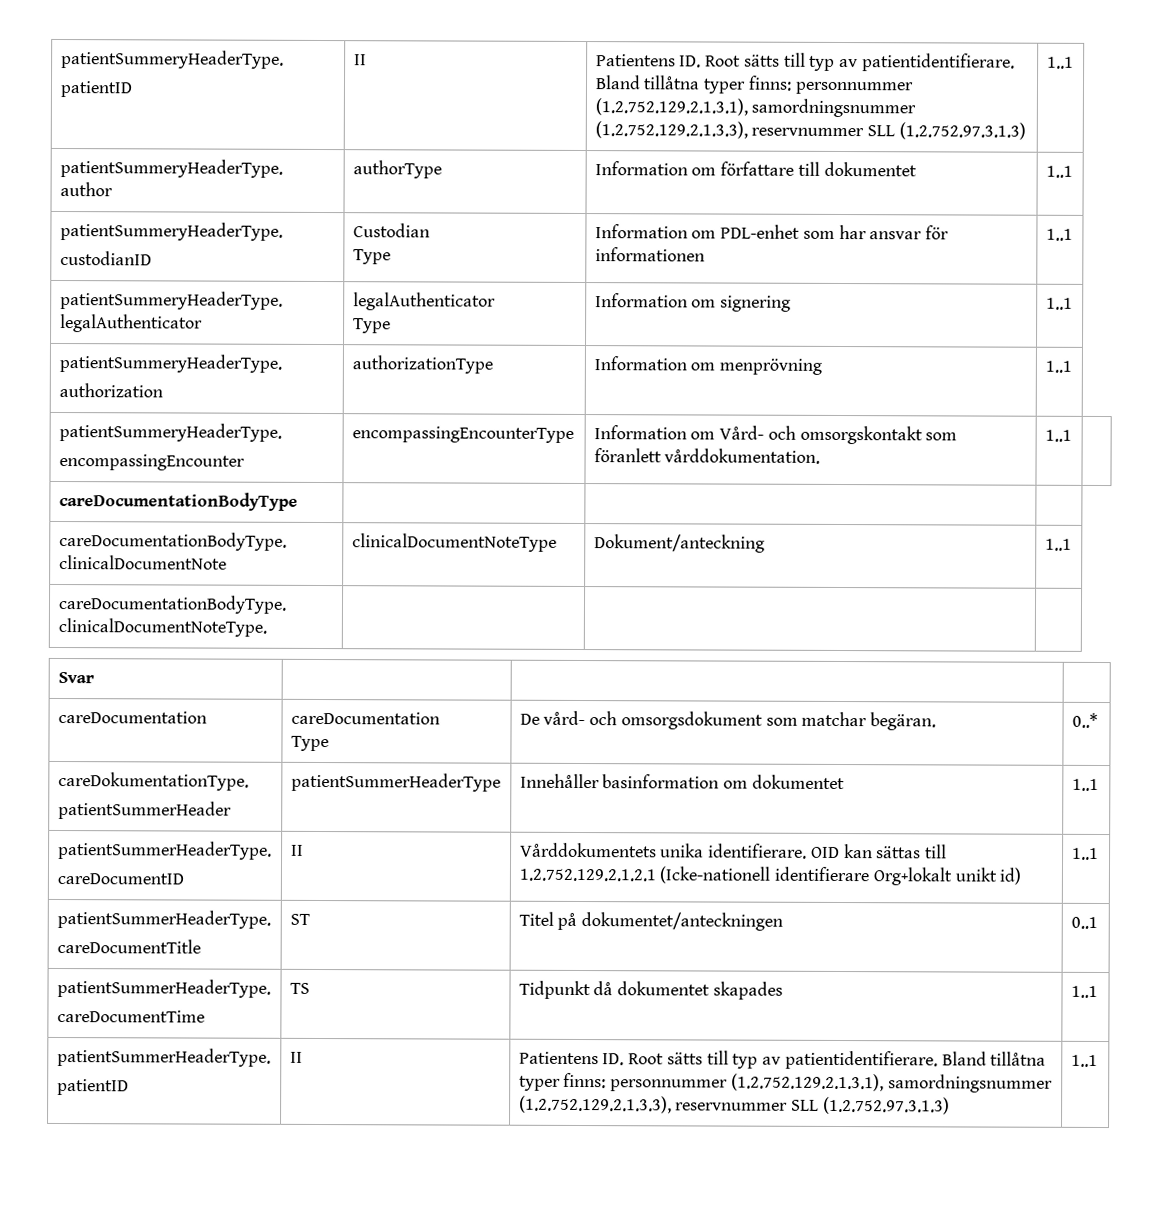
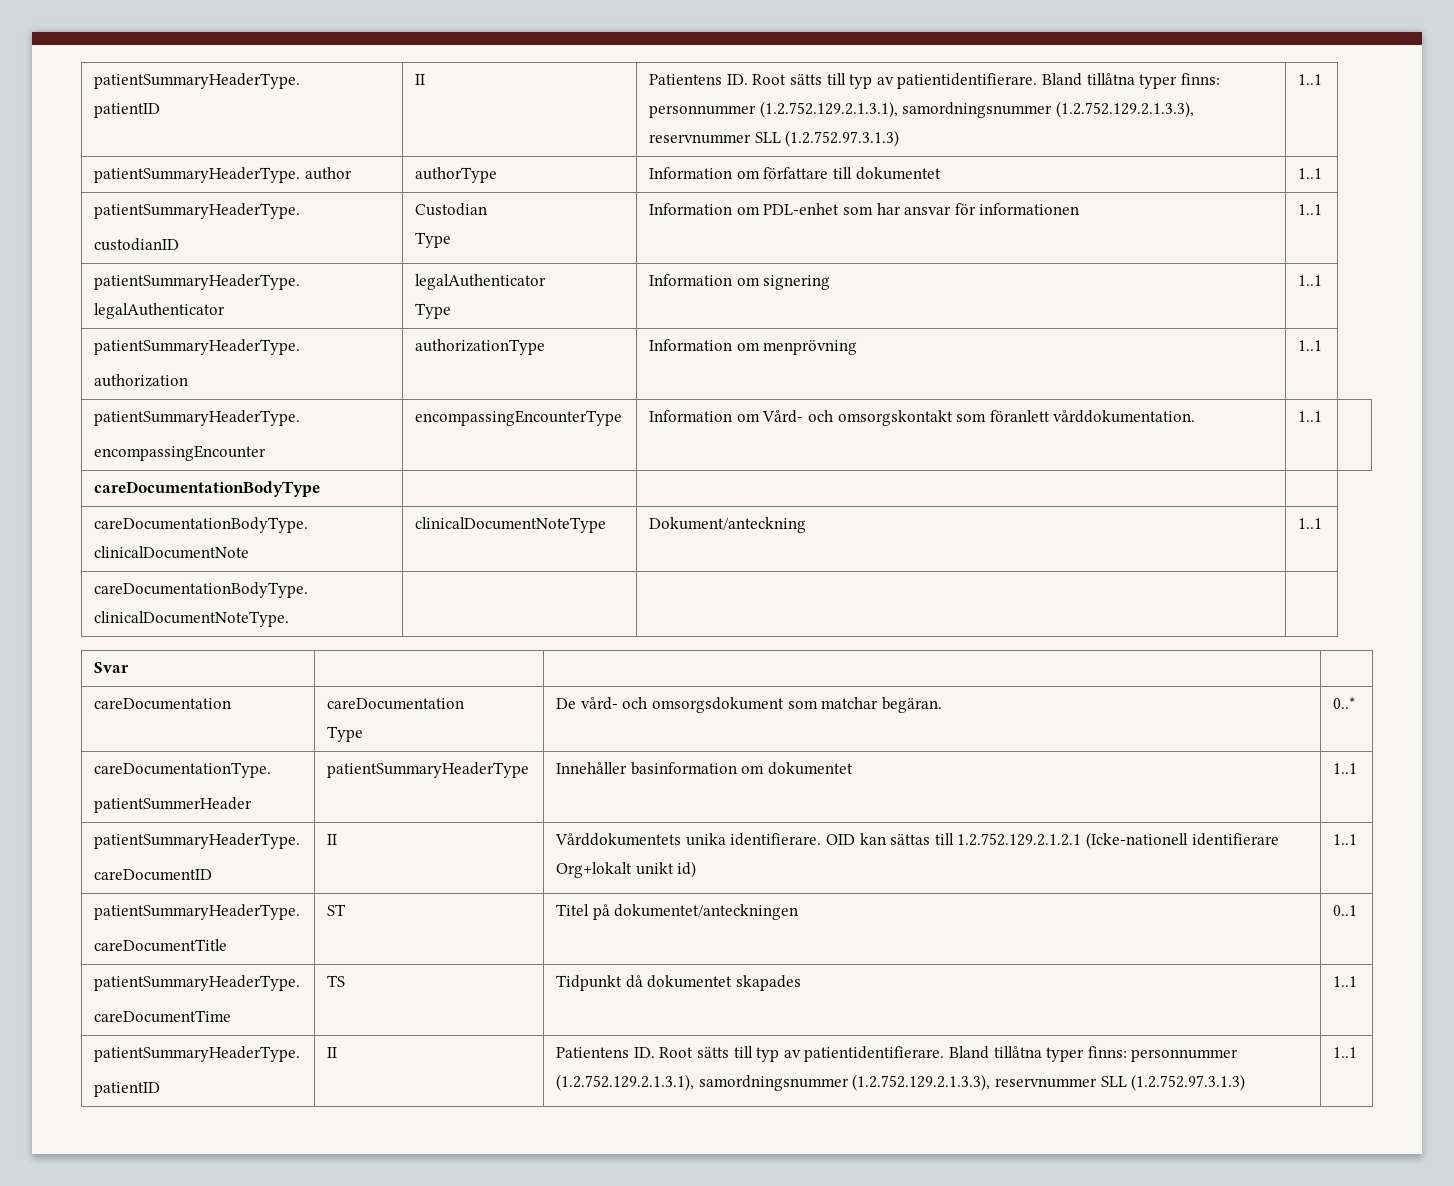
[60,49,284,69] patientSummeryHeaderType. -> [94,73,301,89] patientSummaryHeaderType.
[59,158,283,178] patientSummeryHeaderType. -> [94,167,301,183] patientSummaryHeaderType.
[59,221,283,241] patientSummeryHeaderType. -> [94,203,301,219] patientSummaryHeaderType.
[59,290,283,310] patientSummeryHeaderType. -> [94,274,301,290] patientSummaryHeaderType.
[58,353,282,373] patientSummeryHeaderType. -> [94,339,301,355] patientSummaryHeaderType.
[58,422,282,442] patientSummeryHeaderType. -> [94,410,301,426] patientSummaryHeaderType.
[57,771,249,791] careDokumentationType. -> [94,762,272,778] careDocumentationType.
[290,772,501,792] patientSummerHeaderType -> [327,762,530,778] patientSummaryHeaderType
[57,840,272,860] patientSummerHeaderType. -> [94,833,301,849] patientSummaryHeaderType.
[56,909,271,929] patientSummerHeaderType. -> [94,904,301,920] patientSummaryHeaderType.
[56,978,271,998] patientSummerHeaderType. -> [94,975,301,991] patientSummaryHeaderType.
[56,1047,271,1067] patientSummerHeaderType. -> [94,1046,301,1062] patientSummaryHeaderType.

